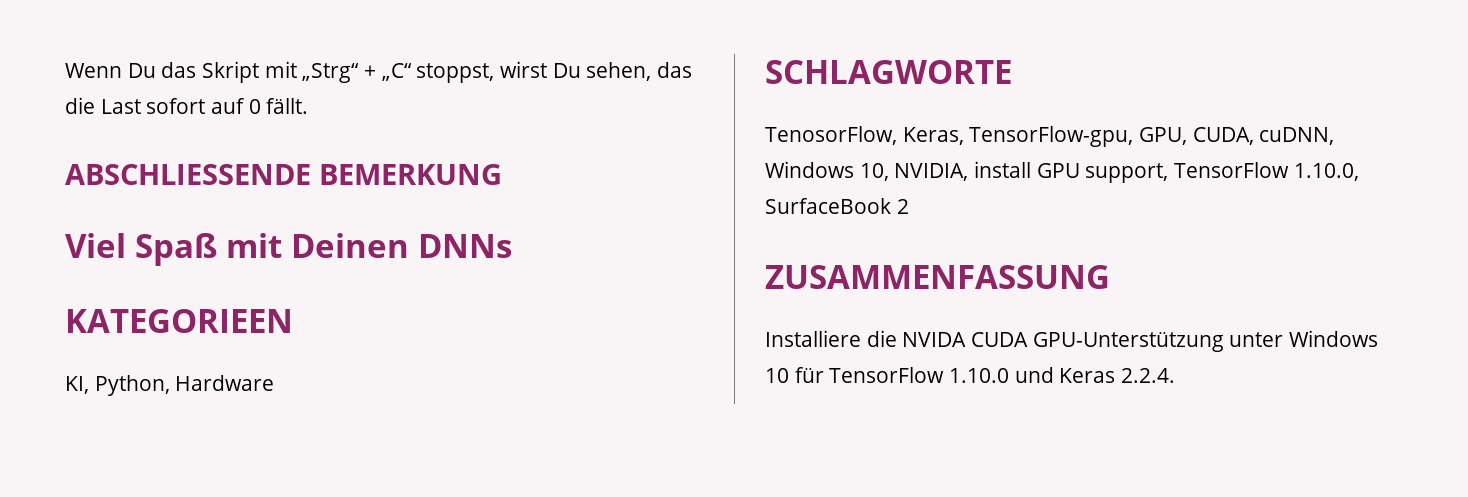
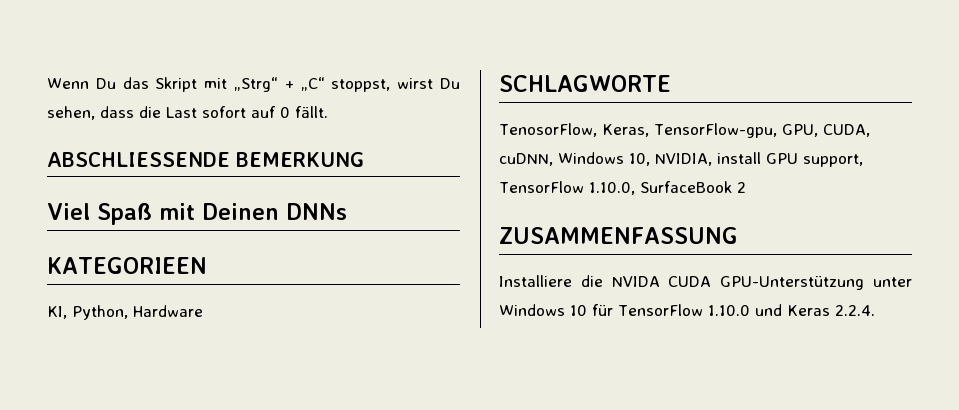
[657,62,693,78] das -> [100,106,134,118] dass

